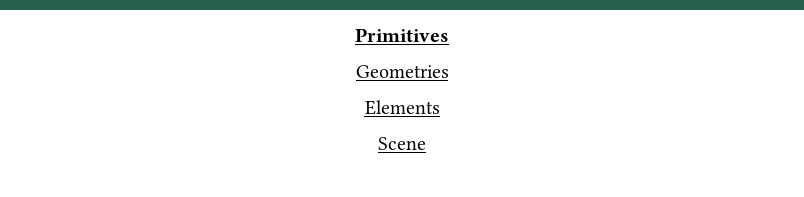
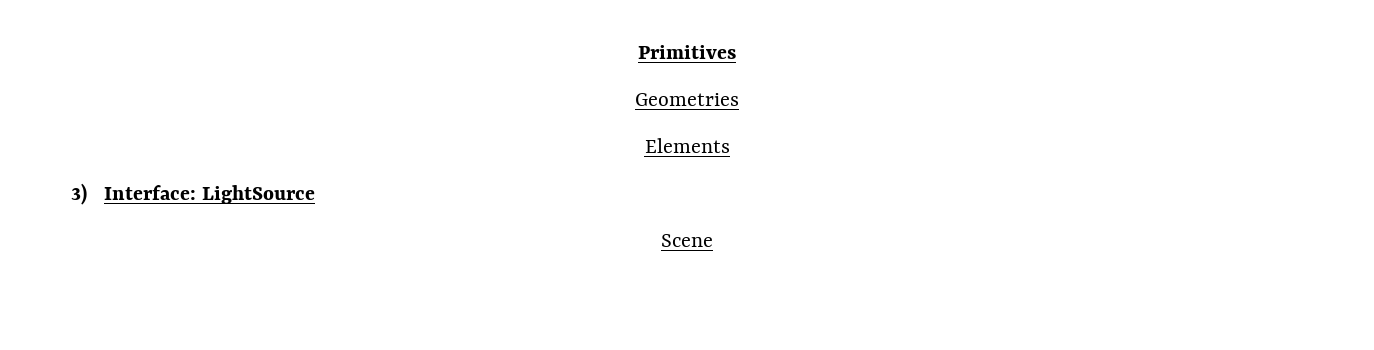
(440, 107) none -> [70,183,315,205] // 3) Interface: LightSource

